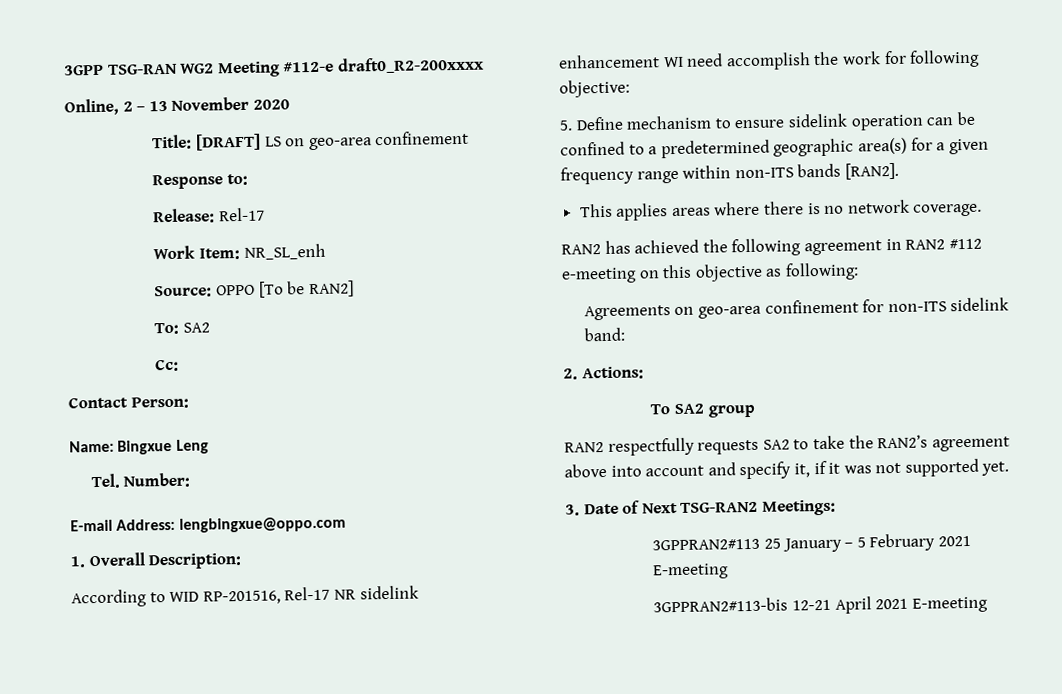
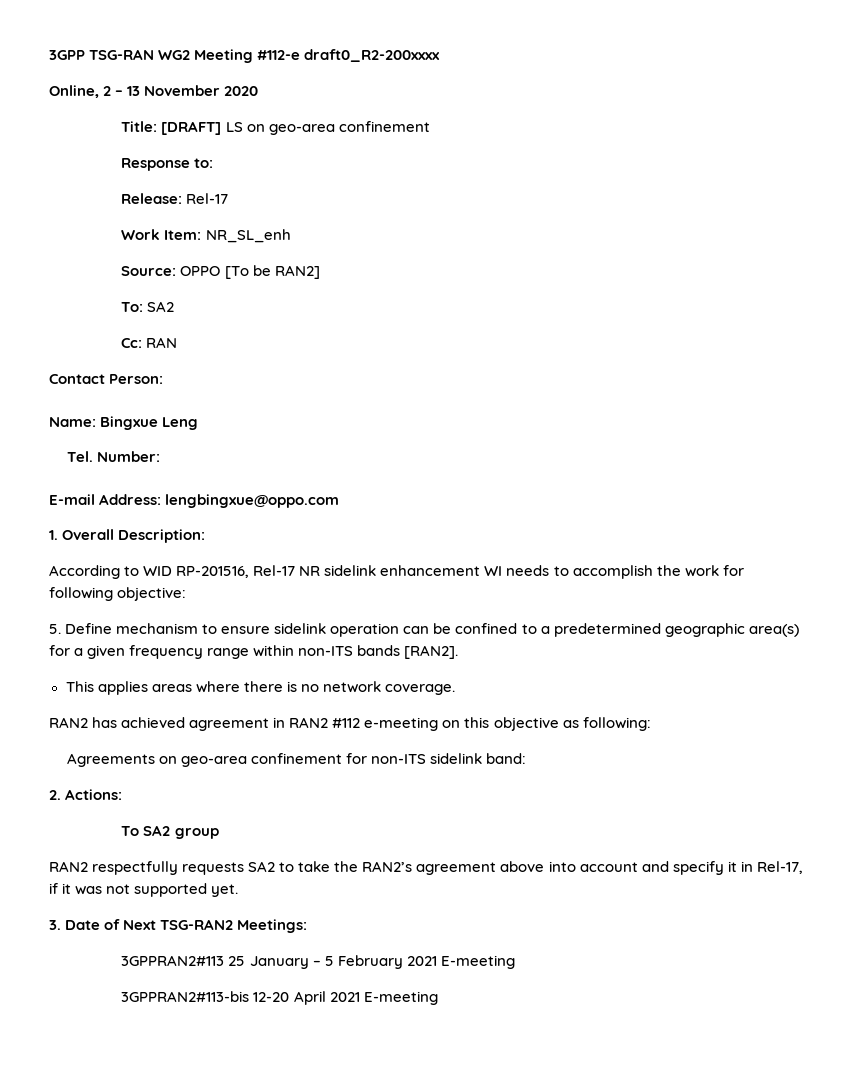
(180, 365) none -> [146,337,178,348] RAN
[686,53,724,67] need -> [506,565,569,576] needs to
[702,238,802,257] the following -> (186, 722) none
[793,463,810,478] it, -> [727,861,803,874] it in Rel-17,
[792,599,832,611] 12-21 -> [253,992,290,1002] 12-20

